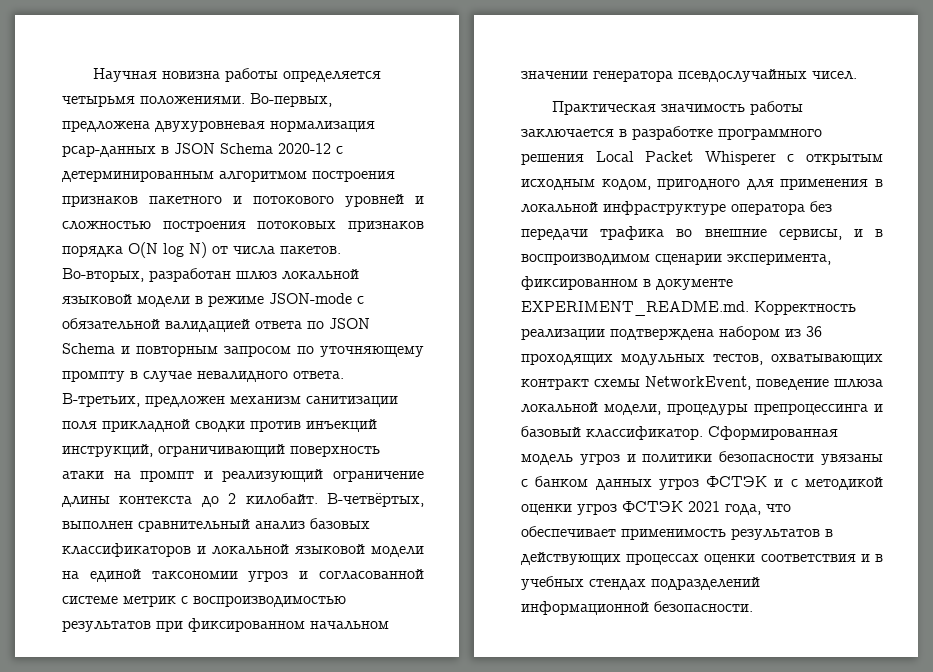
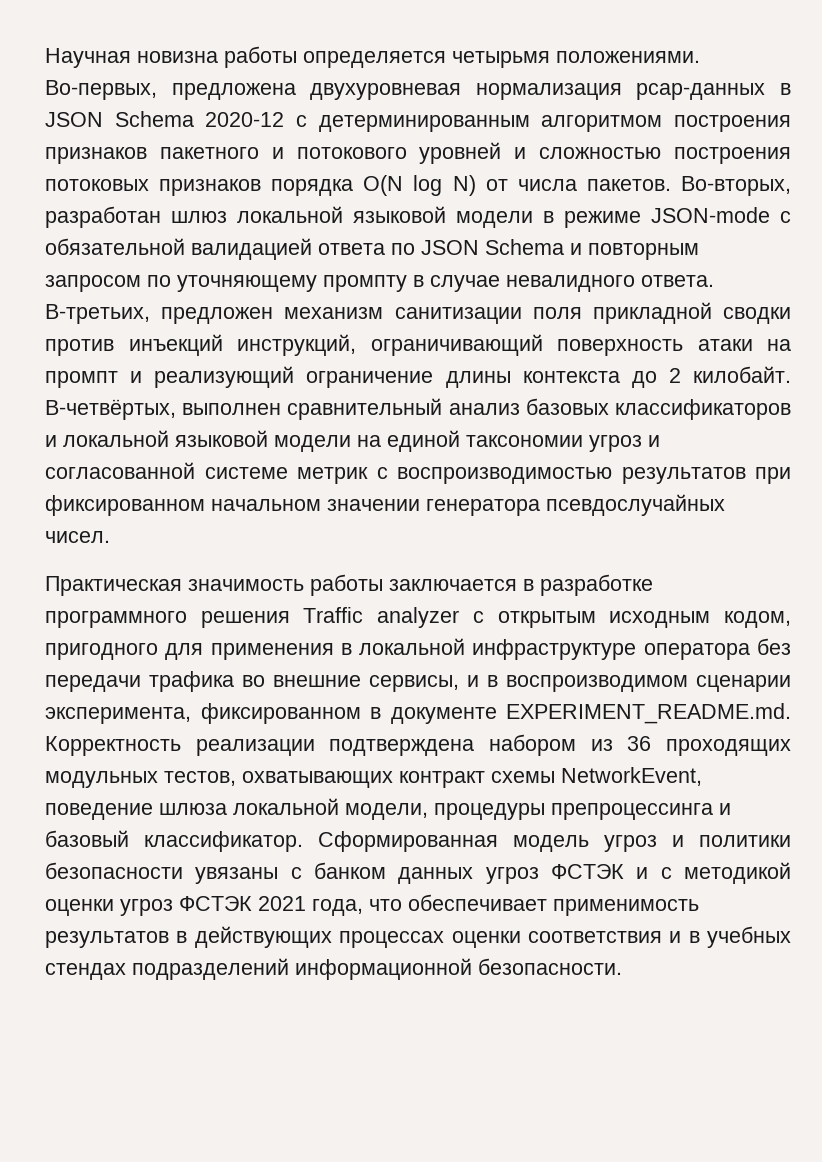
[595,151,776,165] Local Packet Whisperer -> [303,607,460,628] Traffic analyzer

